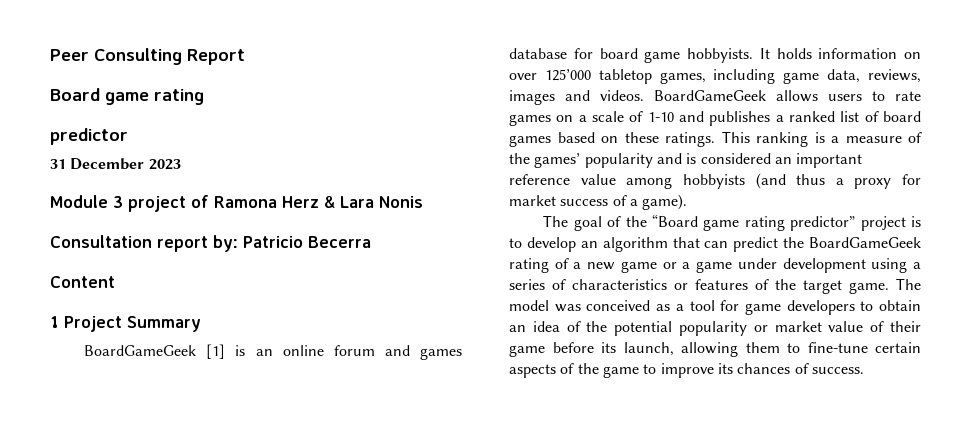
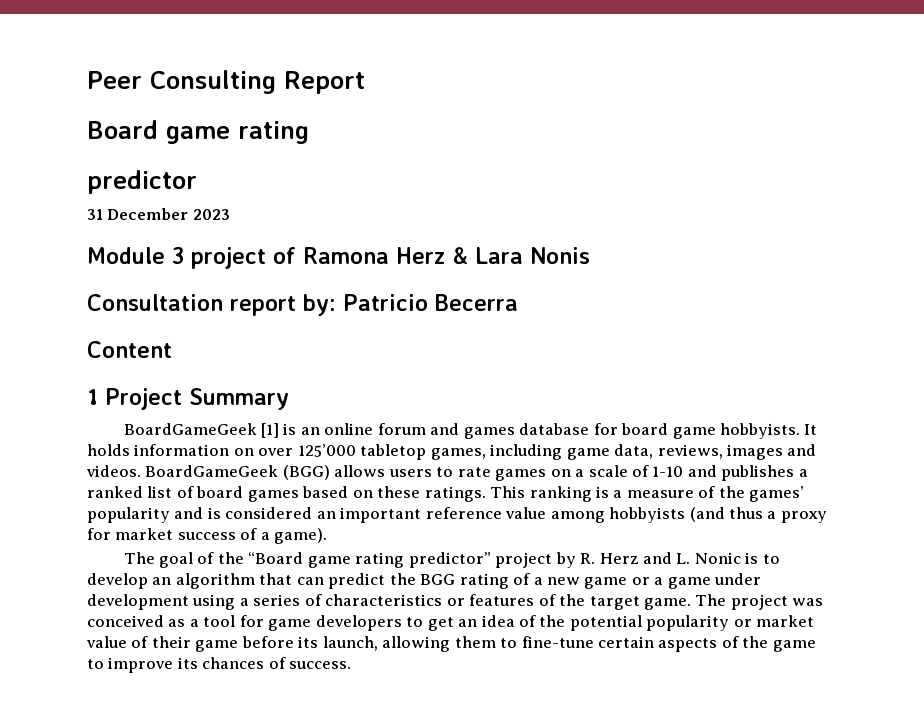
(766, 95) none -> [282,465,330,480] (BGG)
(906, 223) none -> [555,552,741,568] by R. Herz and L. Nonic
[809,237,921,248] BoardGameGeek -> [420,574,456,585] BGG
[509,300,549,311] model -> [730,594,788,610] project
[879,300,921,311] obtain -> [427,617,454,631] get

